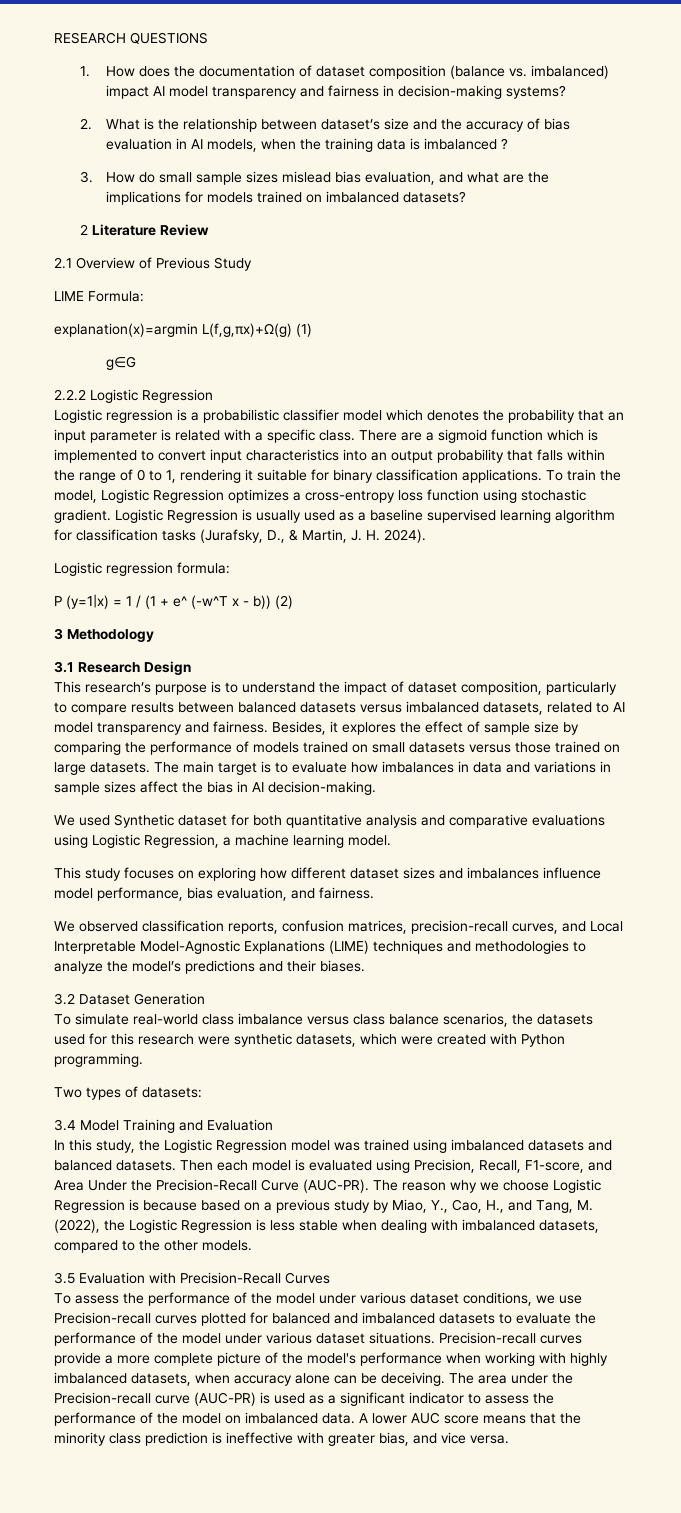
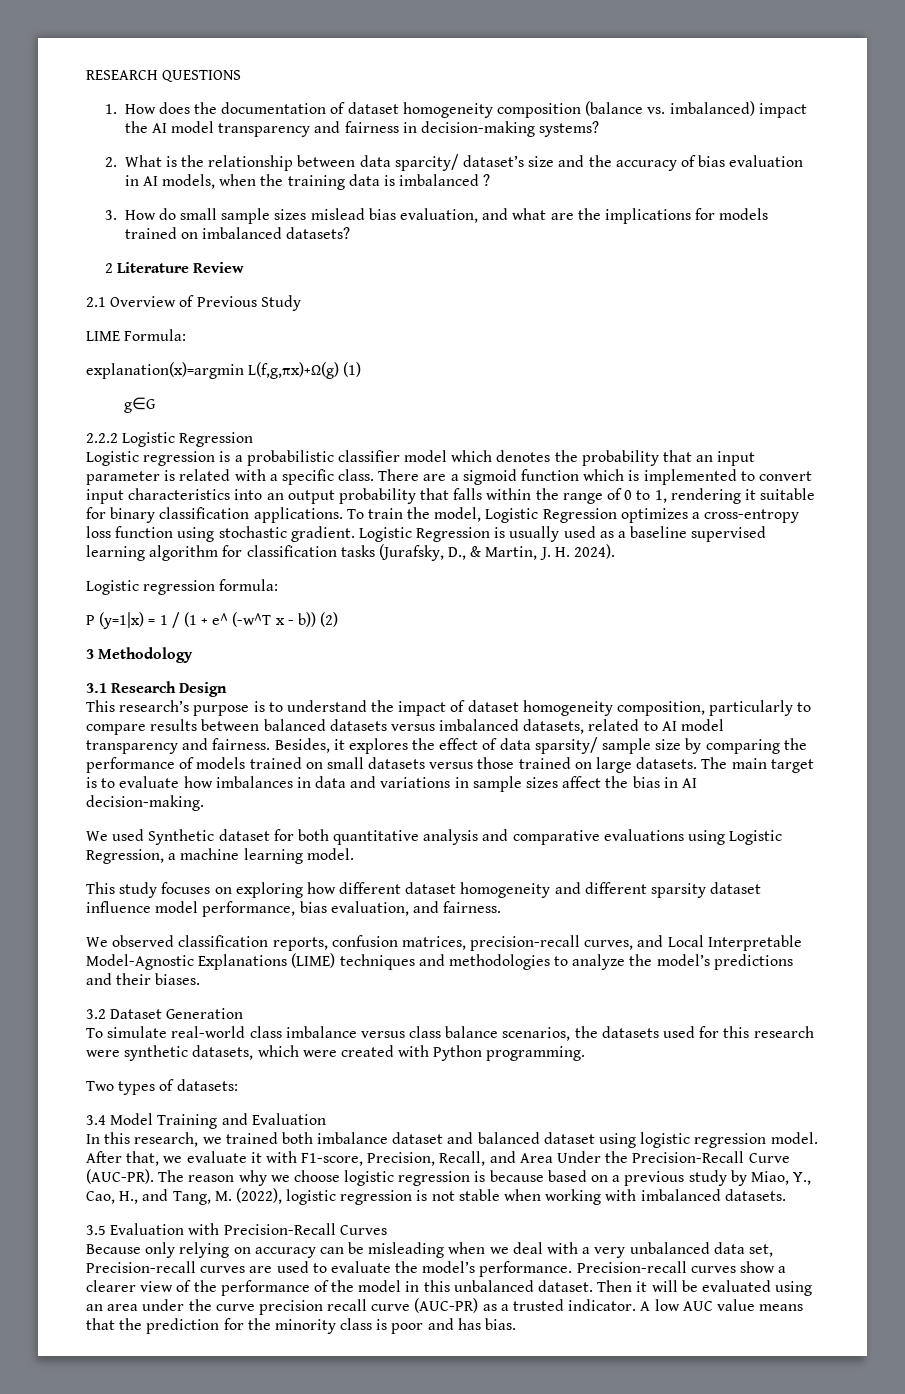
(366, 71) none -> [402,102,493,118] homogeneity
(150, 92) none -> [124,121,148,133] the
(318, 124) none -> [359,154,459,171] data sparcity/
(457, 687) none -> [522,700,613,716] homogeneity
(480, 727) none -> [499,737,598,754] data sparsity/
[403,867,539,879] sizes and imbalances -> [460,882,762,898] homogeneity and different sparsity dataset
[96,1139,612,1153] [54,1159,410,1173] study, the Logistic Regression model was trained using imbalanced datasets and balanced datasets. Then each model is evaluated using -> [134,1132,818,1148] [86,1151,364,1166] research, we trained both imbalance dataset and balanced dataset using logistic regression model. After that, we evaluate it with F1-score,
[525,1160,584,1173] F1-score, -> (486, 1158) none
[553,1179,601,1193] [54,1199,125,1213] Logistic Regression -> [344,1170,471,1186] logistic regression
[104,1219,295,1233] the Logistic Regression is less -> [286,1189,455,1205] logistic regression is not
[381,1219,427,1233] dealing -> [545,1189,602,1205] working
[539,1220,599,1233] [54,1240,252,1253] datasets, compared to the other models. -> [724,1189,786,1201] datasets.
[54,1292,582,1306] [54,1312,596,1326] [54,1332,582,1346] [54,1352,608,1366] [54,1372,573,1386] [54,1392,554,1406] [54,1412,581,1426] [54,1432,509,1446] To assess the performance of the model under various dataset conditions, we use Precision-recall curves plotted for balanced and imbalanced datasets to evaluate the performance of the model under various dataset situations. Precision-recall curves provide a more complete picture of the model's performance when working with highly imbalanced datasets, when accuracy alone can be deceiving. The area under the Precision-recall curve (AUC-PR) is used as a significant indicator to assess the performance of the model on imbalanced data. A lower AUC score means that the minority class prediction is ineffective with greater bias, and vice versa. -> [86,1242,773,1258] [86,1261,787,1277] [86,1280,813,1296] [86,1298,804,1315] [86,1318,517,1334] Because only relying on accuracy can be misleading when we deal with a very unbalanced data set, Precision-recall curves are used to evaluate the model’s performance. Precision-recall curves show a clearer view of the performance of the model in this unbalanced dataset. Then it will be evaluated using an area under the curve precision recall curve (AUC-PR) as a trusted indicator. A low AUC value means that the prediction for the minority class is poor and has bias.

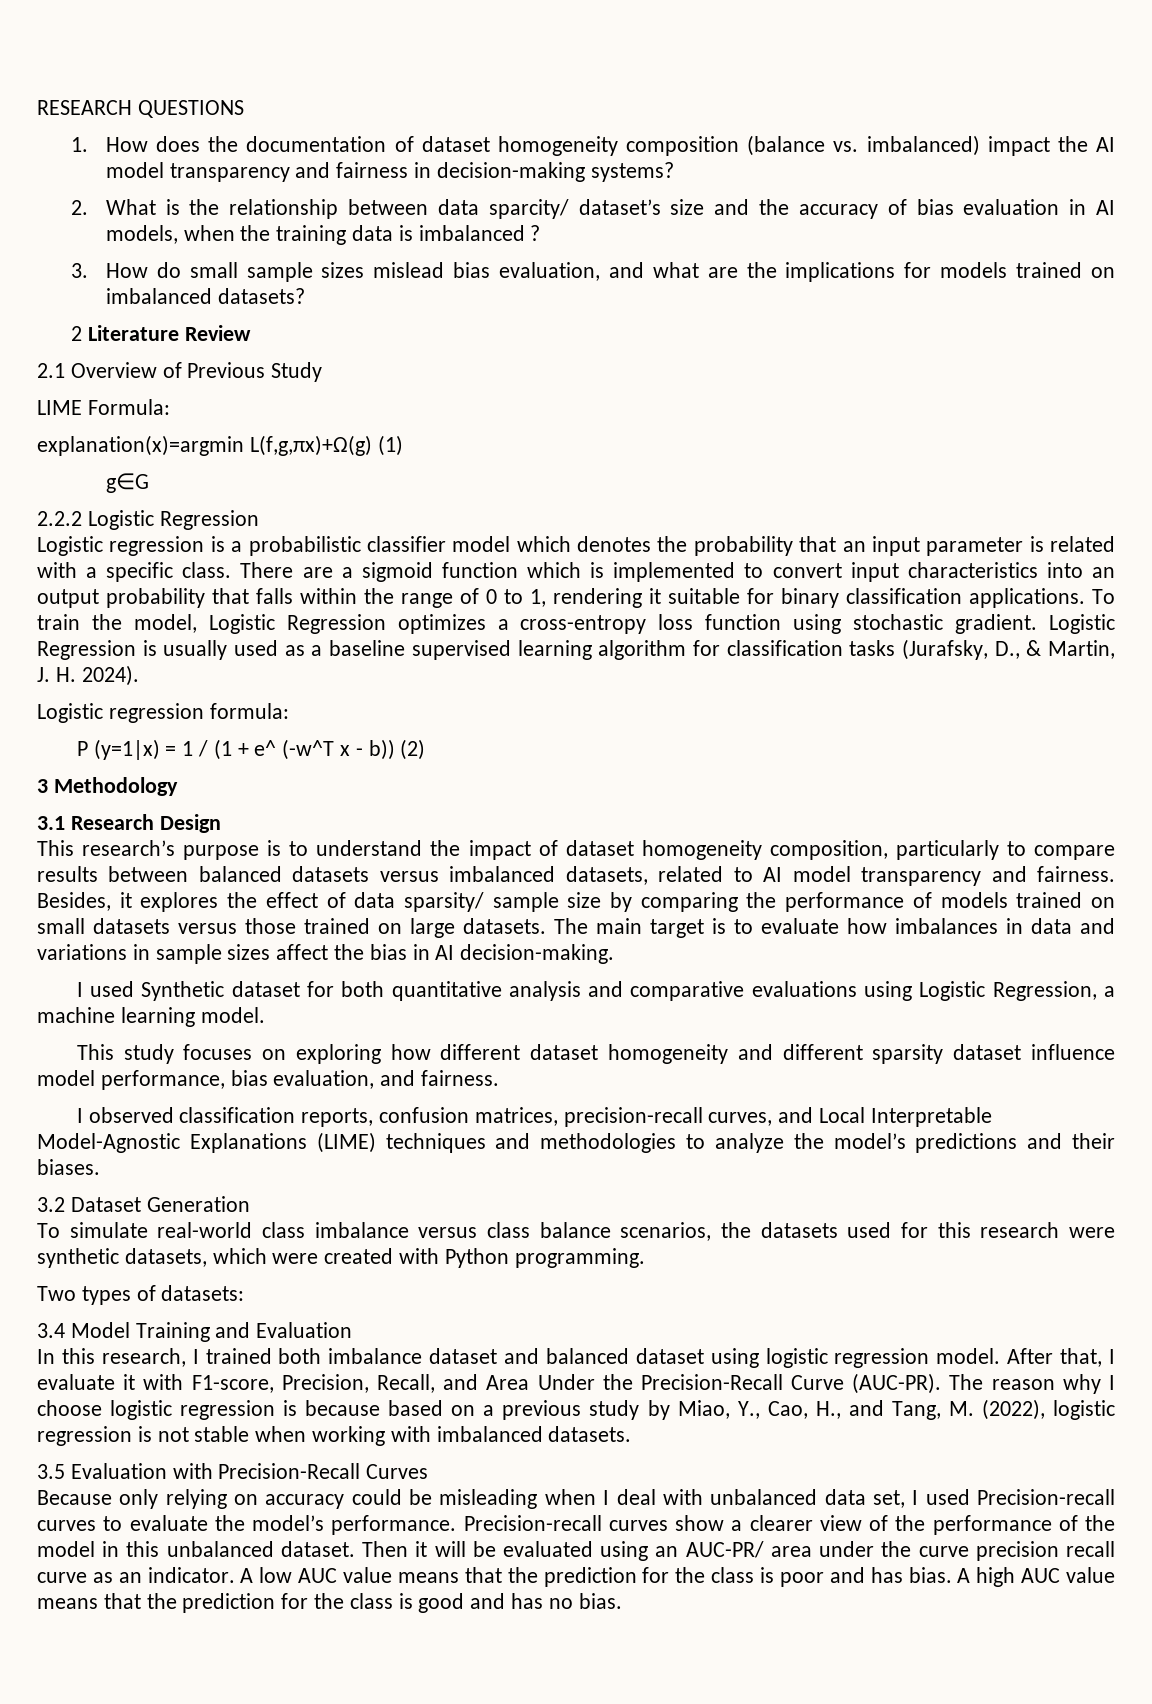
[86,831,108,841] We -> [76,982,83,997] I
[86,937,108,947] We -> [76,1108,83,1123] I
[202,1137,222,1144] we -> [192,1349,199,1364] I
[163,1156,183,1163] we -> [1109,1349,1115,1364] I
[270,1175,290,1182] we -> [1109,1375,1115,1390] I
[319,1247,344,1254] can -> [351,1489,402,1505] could
[489,1247,509,1254] we -> [603,1490,610,1505] I
[582,1247,626,1258] a very -> (703, 1497) none
[86,1261,309,1273] Precision-recall curves are used -> [912,1489,1116,1505] [37,1520,96,1531] I used Precision-recall curves
(103, 1307) none -> [685,1541,764,1558] AUC-PR/
[414,1298,565,1313] (AUC-PR) as a trusted -> [92,1572,142,1583] as an
[274,1319,336,1334] minority -> (706, 1575) none
(517, 1324) none -> [957,1567,1115,1587] [37,1593,622,1613] A high AUC value means that the prediction for the class is good and has no bias.

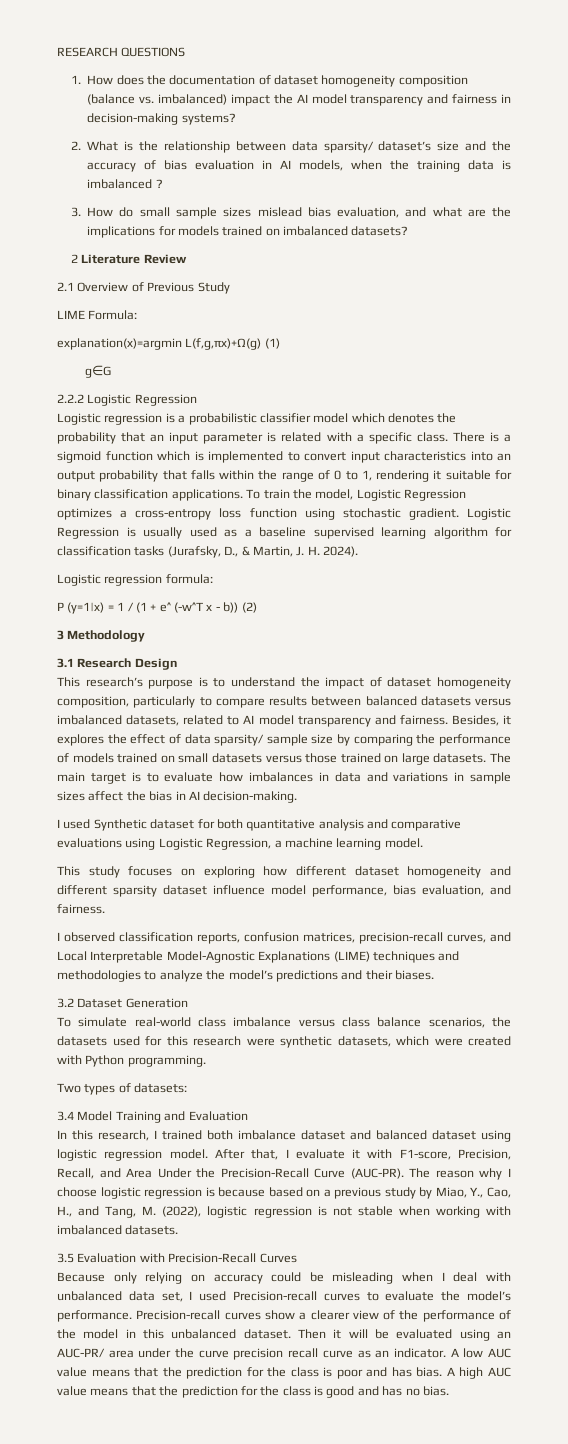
[488,199,569,219] sparcity/ -> [323,141,374,153] sparsity/
[302,567,333,578] are -> [489,432,499,442] is

